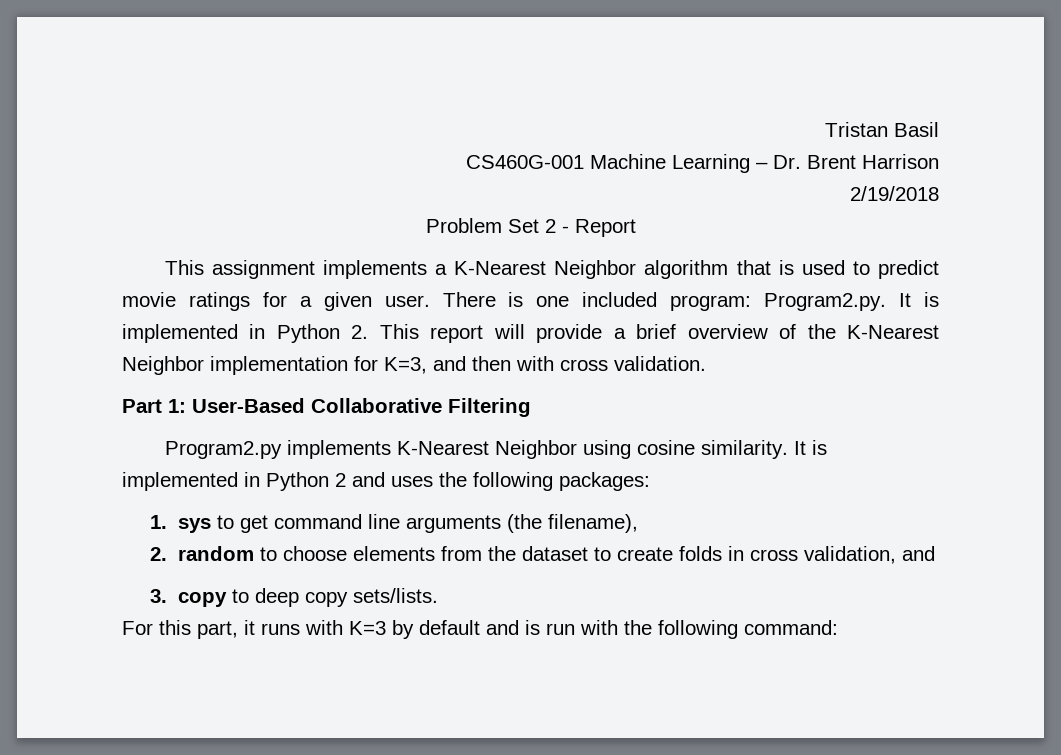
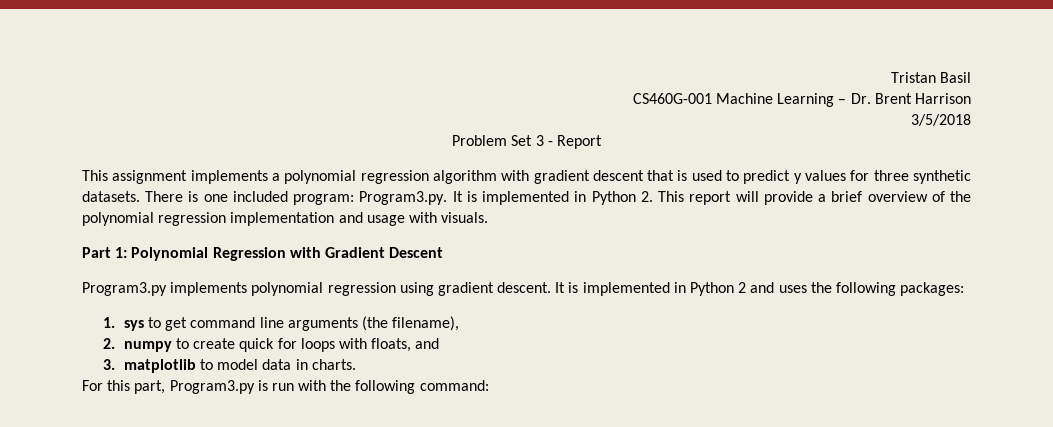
[850,186,939,201] 2/19/2018 -> [911,114,971,126] 3/5/2018
[544,219,556,233] 2 -> [535,135,544,146] 3
[454,260,729,279] K-Nearest Neighbor algorithm -> [284,170,644,184] polynomial regression algorithm with gradient descent
[122,292,430,311] movie ratings for a given user. -> [793,170,971,184] [82,191,140,202] y values for three synthetic datasets.
[764,293,887,311] Program2.py. -> [359,191,448,205] Program3.py.
[846,325,939,339] [122,356,706,375] [122,398,531,417] [164,440,788,459] K-Nearest Neighbor implementation for K=3, and then with cross validation. // Part 1: User-Based Collaborative Filtering // Program2.py implements K-Nearest Neighbor using cosine similarity. -> [82,212,489,226] [82,247,444,261] [82,282,552,296] polynomial regression implementation and usage with visuals. // Part 1: Polynomial Regression with Gradient Descent // Program3.py implements polynomial regression using gradient descent.
[178,546,936,564] [150,588,439,607] [122,620,519,639] random to choose elements from the dataset to create folds in cross validation, and // 3. copy to deep copy sets/lists. // For this part, it runs with K=3 by default and -> [123,338,440,352] [102,359,356,373] [82,380,255,394] numpy to create quick for loops with floats, and // 3. matplotlib to model data in charts. // For this part, Program3.py

